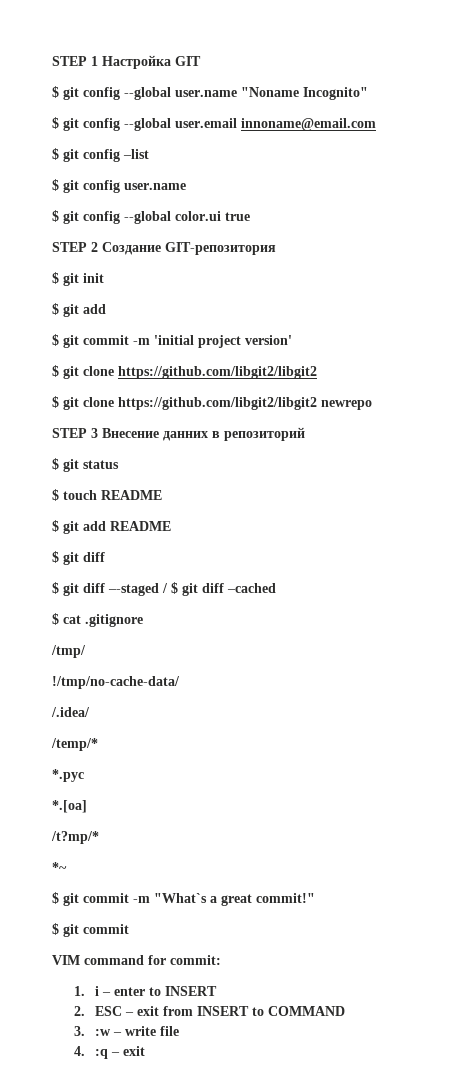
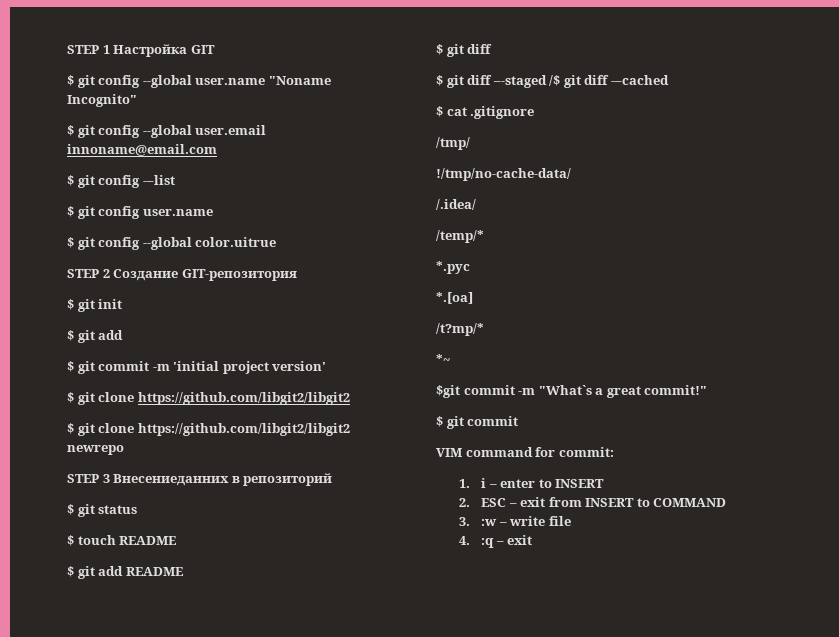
[123,149,149,159] –list -> [142,175,175,185] -–list
[175,211,250,221] color.ui true -> [195,237,277,247] color.uitrue
[102,428,208,441] Внесение данних -> [113,474,230,486] Внесениеданних
[162,582,276,596] / $ git diff –cached -> [549,75,669,88] /$ git diff -–cached
[52,892,79,906] $ git -> [436,385,460,398] $git

